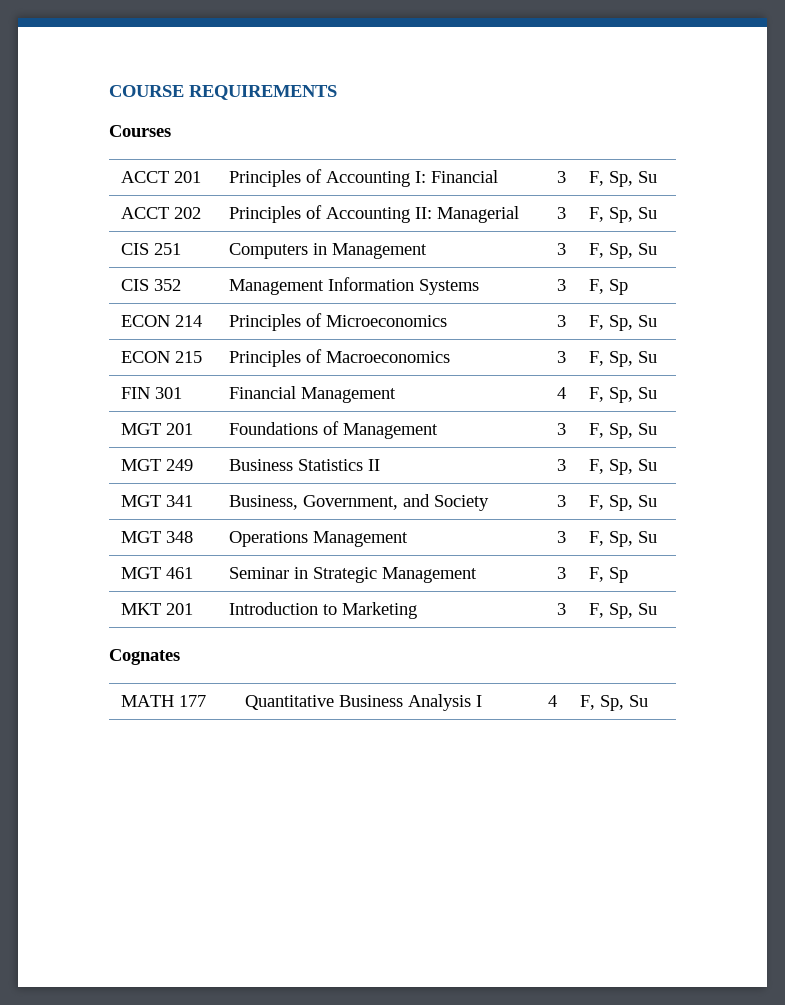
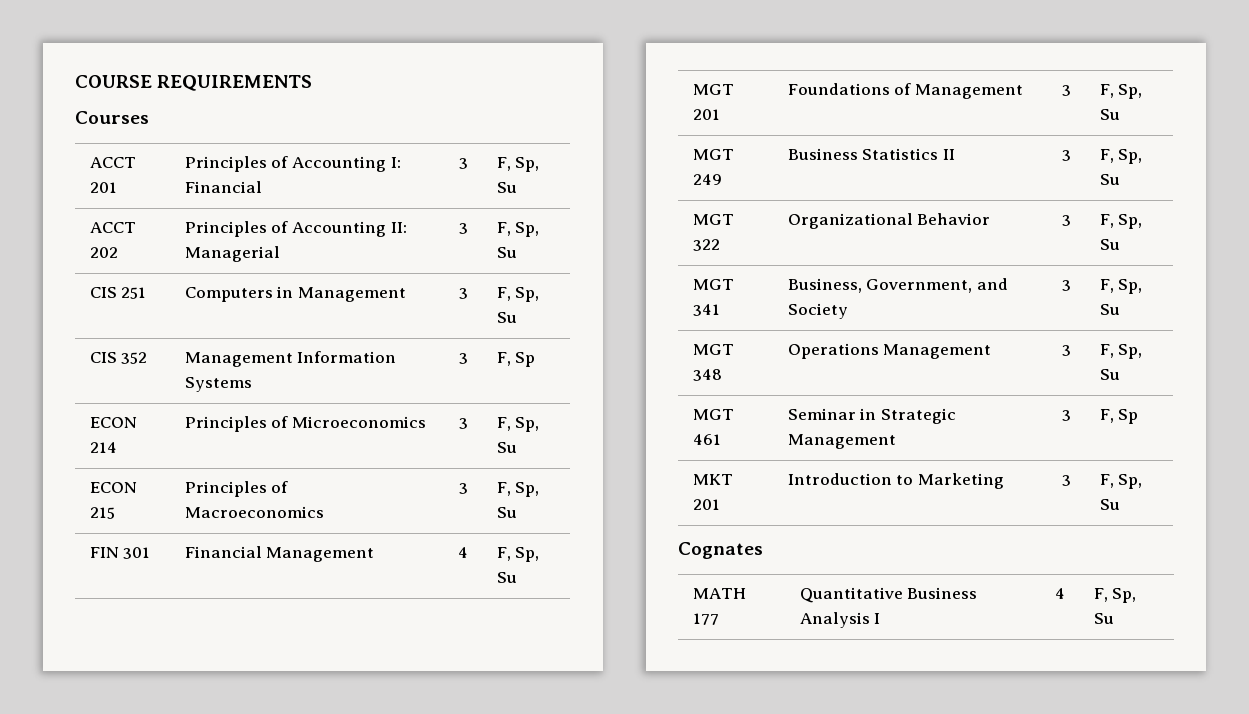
(658, 465) none -> [692,214,734,225] [692,239,720,251] [787,213,991,229] [1062,215,1072,226] [1099,214,1143,229] [1099,239,1120,250] // MGT 322 | Organizational Behavior | 3 | F, Sp, Su

